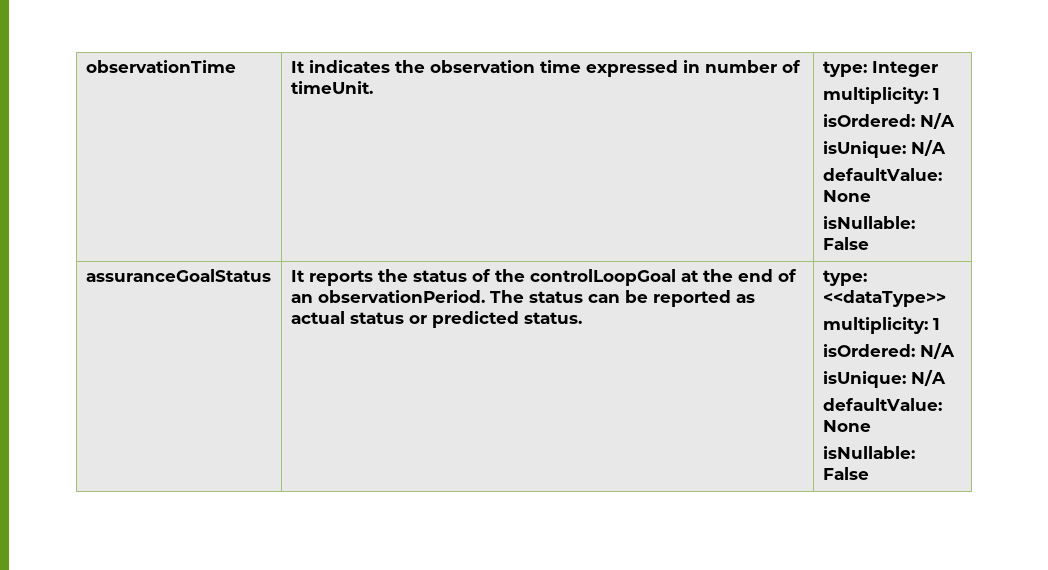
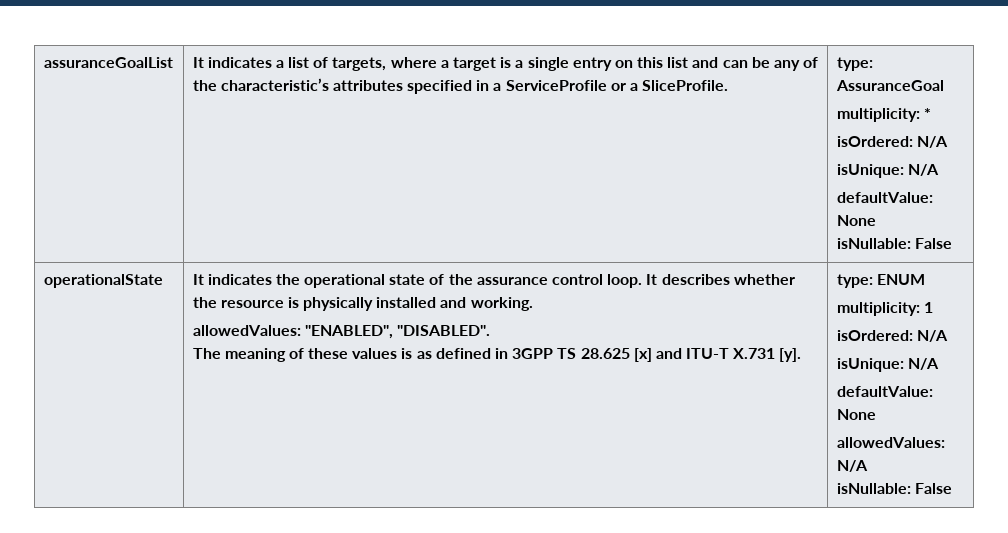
[85,60,236,73] [290,60,801,77] [290,81,373,94] [822,61,938,77] [822,87,940,104] [822,113,955,129] [822,140,946,158] [822,168,942,181] [822,190,871,202] [822,216,915,229] [822,237,869,250] [85,269,271,282] [290,269,797,286] [290,290,755,307] [290,311,582,328] [822,270,867,286] [822,290,946,307] [822,317,940,334] [822,343,955,359] [822,370,946,388] [822,398,942,411] [822,420,871,432] observationTime | It indicates the observation time expressed in number of timeUnit. | type: Integer // multiplicity: 1 // isOrdered: N/A // isUnique: N/A // defaultValue: None // isNullable: False // assuranceGoalStatus | It reports the status of the controlLoopGoal at the end of an observationPeriod. The status can be reported as actual status or predicted status. | type: <<dataType>> // multiplicity: 1 // isOrdered: N/A // isUnique: N/A // defaultValue: None -> [43,57,173,68] [192,57,819,71] [192,78,729,94] [836,57,873,71] [835,80,944,91] [836,108,931,122] [836,136,948,148] [836,164,939,178] [836,192,933,203] [836,215,876,226] [836,238,952,249] [43,274,163,288] [192,274,795,288] [192,297,533,311] [192,325,490,339] [192,348,802,362] [836,274,925,288] [836,302,933,316] [836,330,948,342] [836,358,939,372] [836,386,933,397] [836,409,876,420] [836,437,945,448] [836,460,868,472] assuranceGoalList | It indicates a list of targets, where a target is a single entry on this list and can be any of the characteristic’s attributes specified in a ServiceProfile or a SliceProfile. | type: AssuranceGoal // multiplicity: * // isOrdered: N/A // isUnique: N/A // defaultValue: None // isNullable: False // operationalState | It indicates the operational state of the assurance control loop. It describes whether the resource is physically installed and working. // allowedValues: "ENABLED", "DISABLED". // The meaning of these values is as defined in 3GPP TS 28.625 [x] and ITU-T X.731 [y]. | type: ENUM // multiplicity: 1 // isOrdered: N/A // isUnique: N/A // defaultValue: None // allowedValues: N/A

